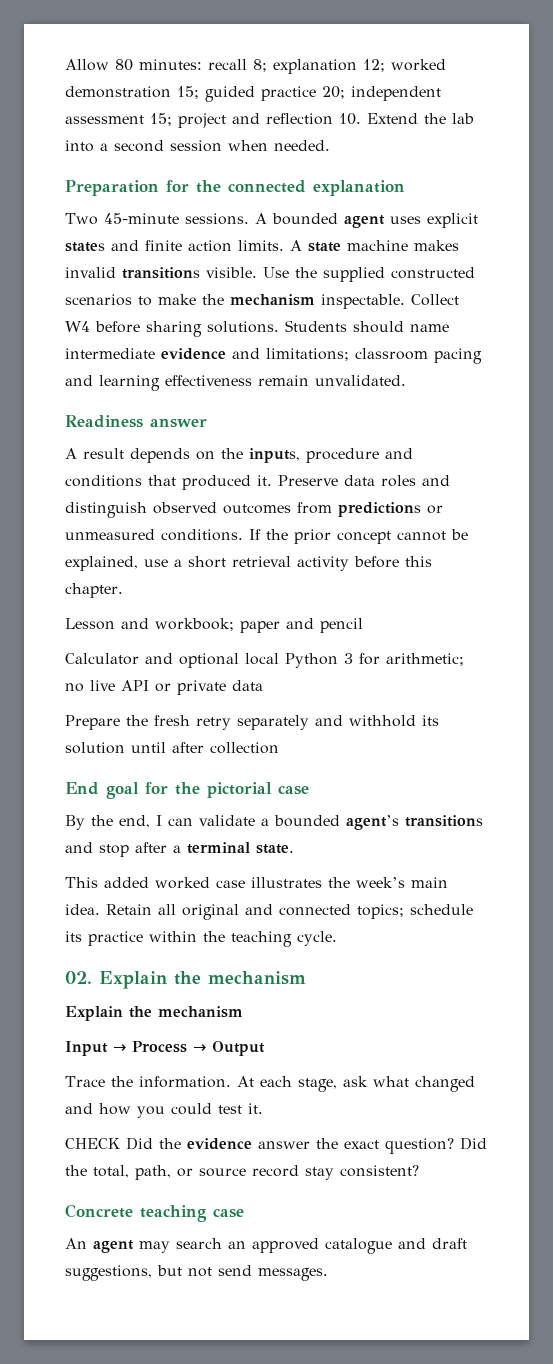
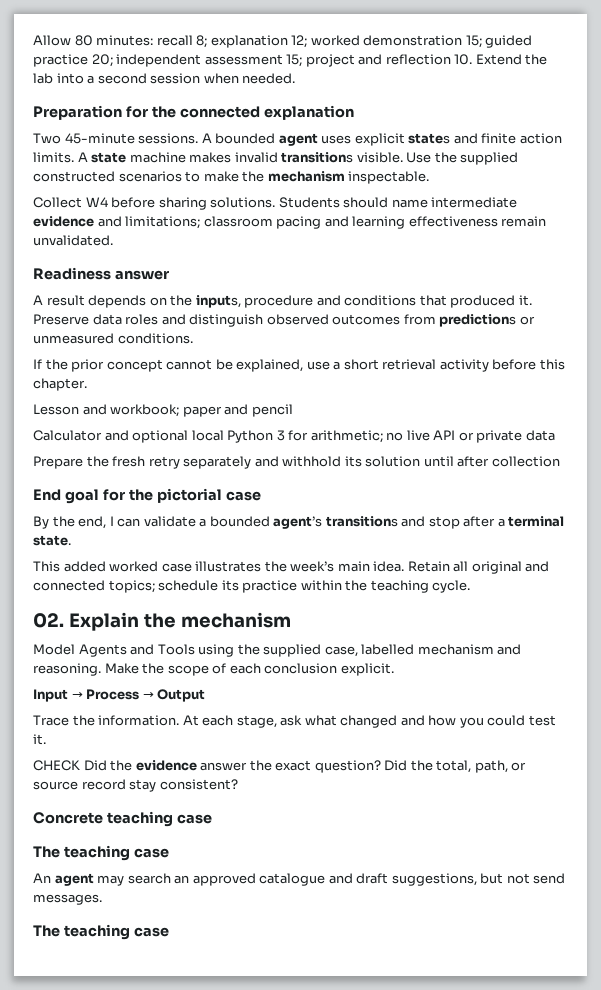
(405, 301) none -> (430, 177) //
(243, 535) none -> (193, 338) //
[65,1006,243,1021] Explain the mechanism -> [33,644,522,657] [33,663,394,676] Model Agents and Tools using the supplied case, labelled mechanism and reasoning. Make the scope of each conclusion explicit.
(244, 1213) none -> [33,845,169,861] // The teaching case
(328, 1274) none -> [33,924,169,940] // The teaching case

